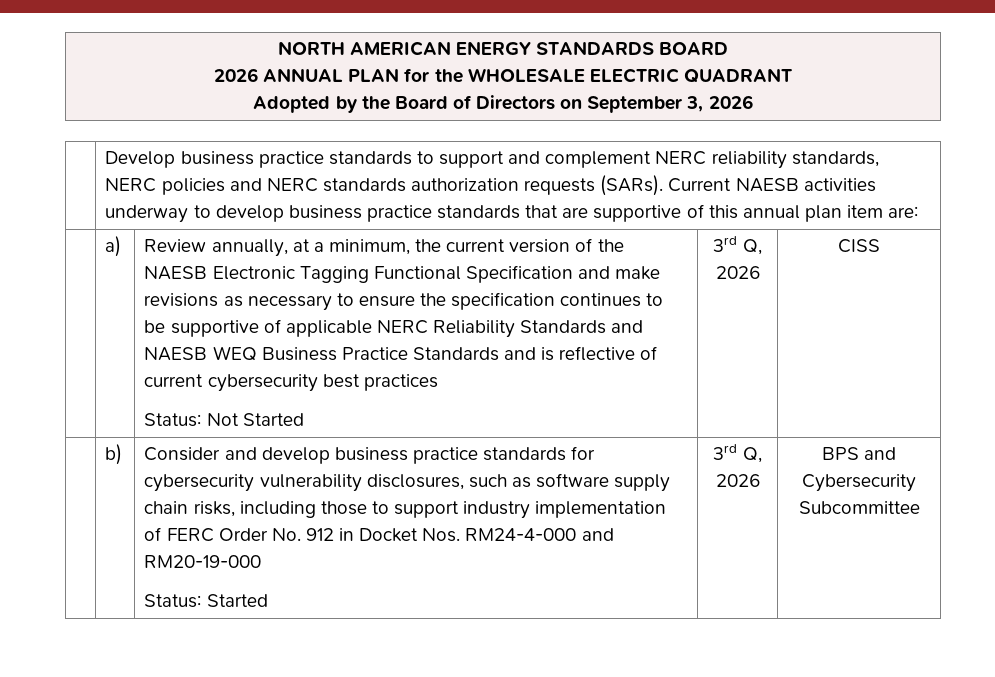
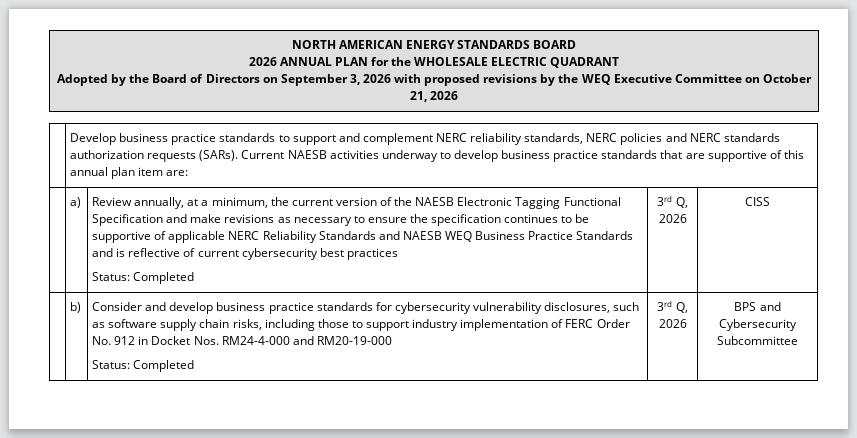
(753, 102) none -> [394,74,812,86] [409,91,459,102] with proposed revisions by the WEQ Executive Committee on October 21, 2026
[206,413,304,426] Not Started -> [133,272,195,284] Completed
[206,594,268,607] Started -> [133,360,195,372] Completed

